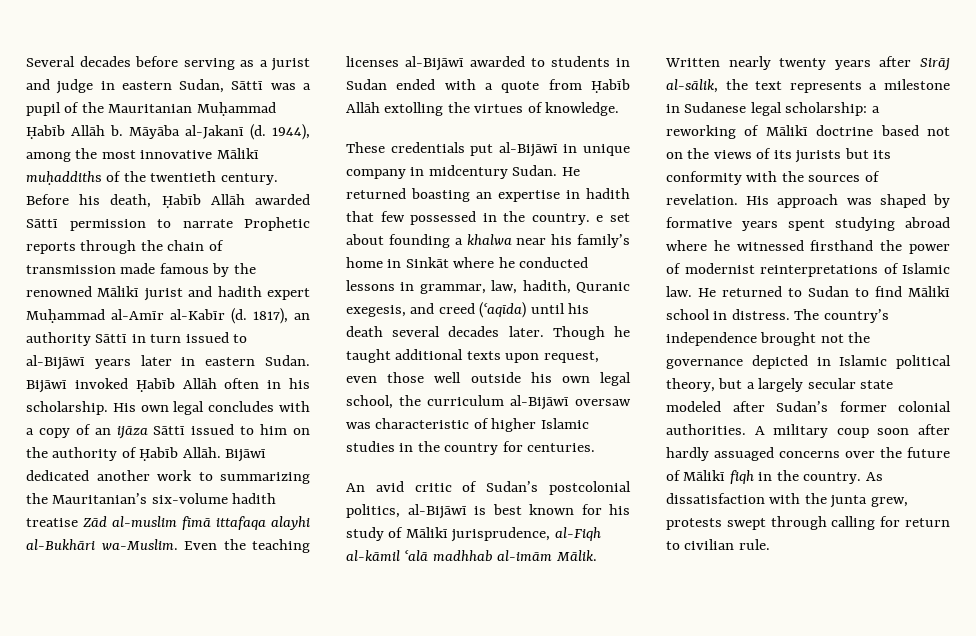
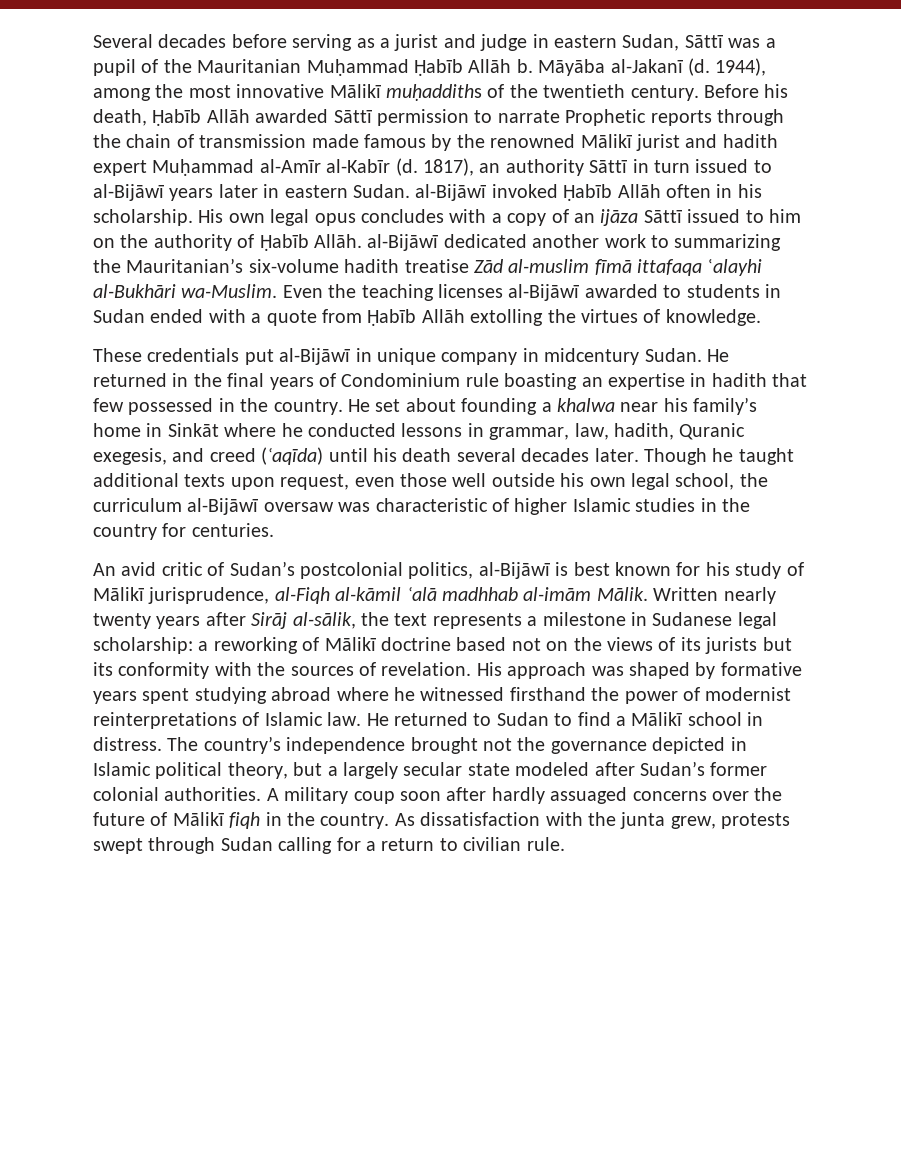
[26,380,67,393] Bijāwī -> [415,184,487,201] al-Bijāwī
(205, 408) none -> [314,213,356,226] opus
[225,449,267,462] Bijāwī -> [367,234,439,251] al-Bijāwī
[271,516,310,530] alayhi -> [707,259,762,276] ʿalayhi
(406, 193) none -> [172,373,499,390] in the final years of Condominium rule
[596,215,604,222] e -> [348,399,370,412] He
(902, 291) none -> [615,716,626,726] a
(827, 523) none -> [220,837,273,851] Sudan
(901, 521) none -> [366,841,376,851] a

